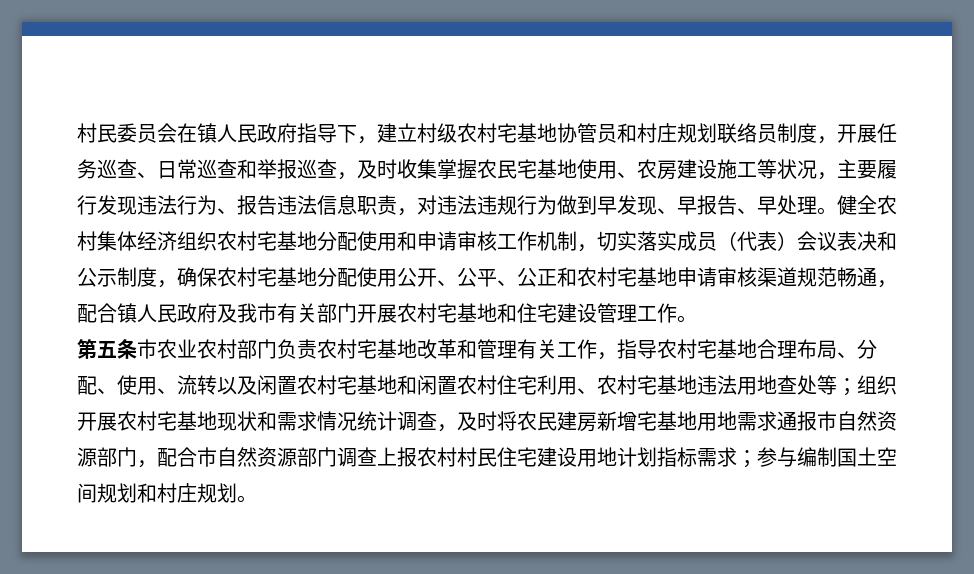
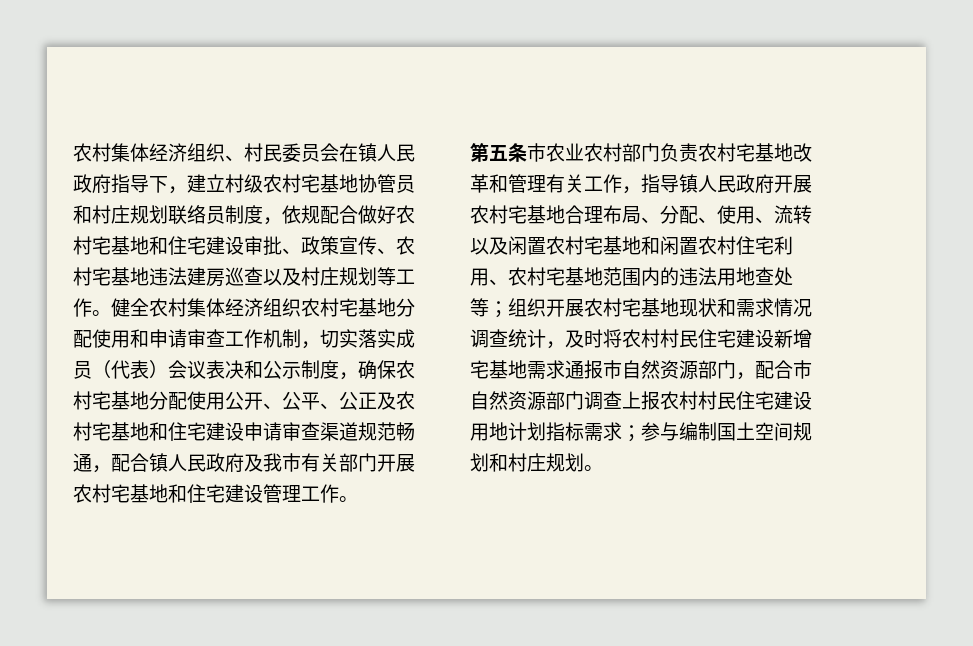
(77, 133) none -> [73,143,244,162] 农村集体经济组织、
[837,123,897,143] [77,159,897,180] [77,195,817,216] 开展任务巡查、日常巡查和举报巡查，及时收集掌握农民宅基地使用、农房建设施工等状况，主要履行发现违法行为、报告违法信息职责，对违法违规行为做到早发现、早报告、早处理 -> [282,205,415,224] [73,236,415,256] [73,267,415,287] [73,298,92,317] 依规配合做好农村宅基地和住宅建设审批、政策宣传、农村宅基地违法建房巡查以及村庄规划等工作
[477,231,497,251] 核 -> [206,329,225,347] 查
[557,267,757,287] 和农村宅基地申请审核 -> [377,391,415,410] [73,422,320,441] 及农村宅基地和住宅建设申请审查
(657, 349) none -> [679,174,812,194] 镇人民政府开展
(697, 384) none -> [603,267,679,286] 范围内的
[357,411,437,431] 统计调查 -> [470,329,546,348] 调查统计
[537,411,597,432] 民建房 -> [641,329,774,348] 村村民住宅建设
[697,411,737,431] 用地 -> (527, 369) none

